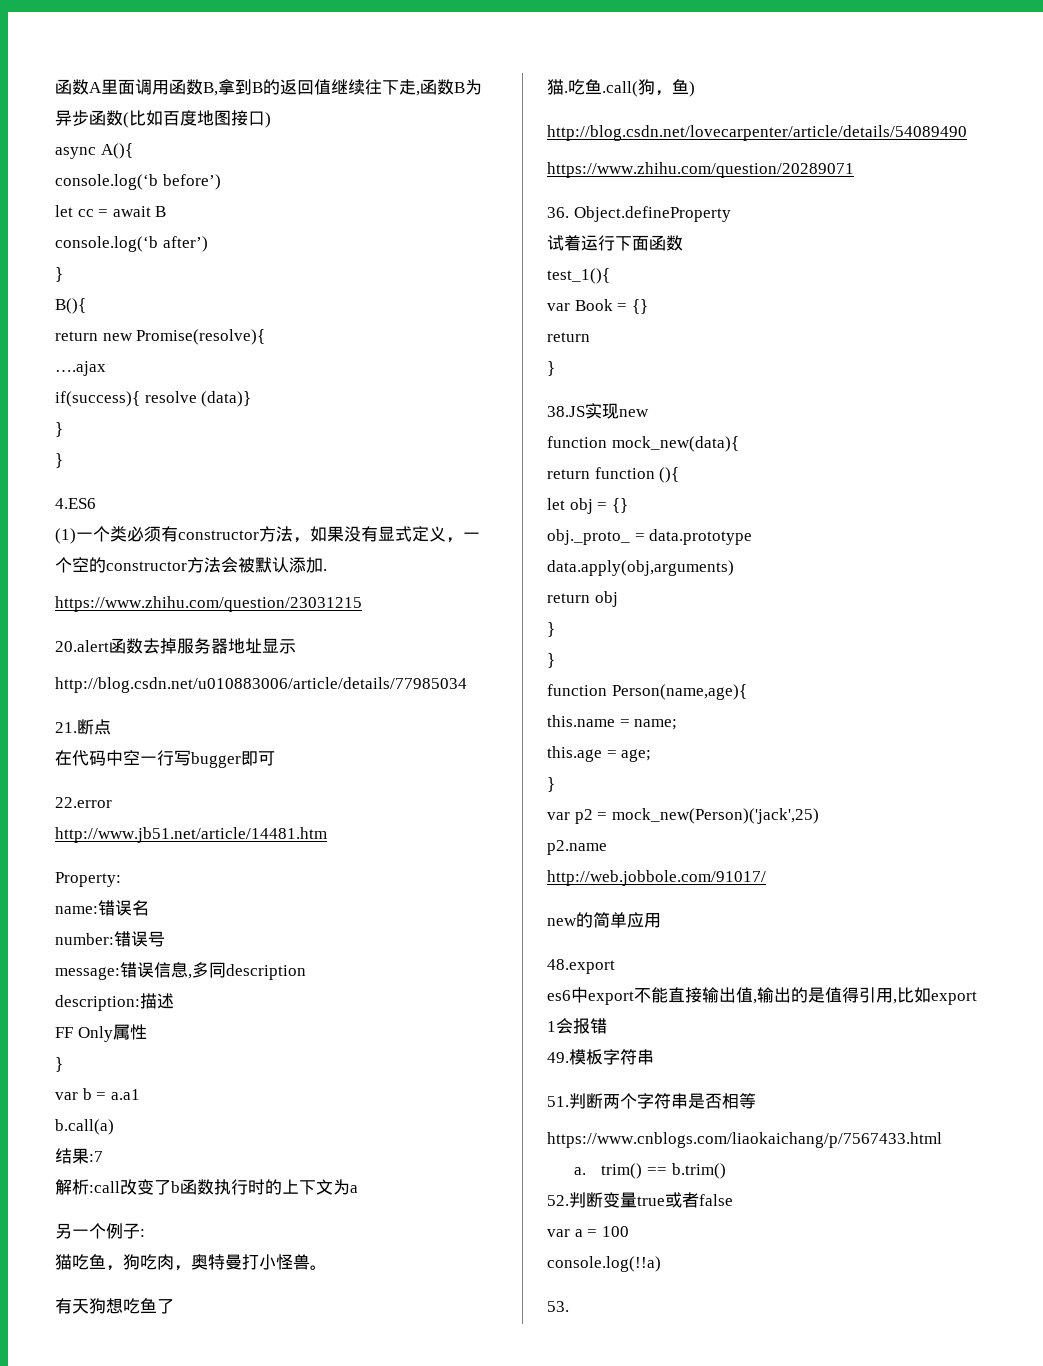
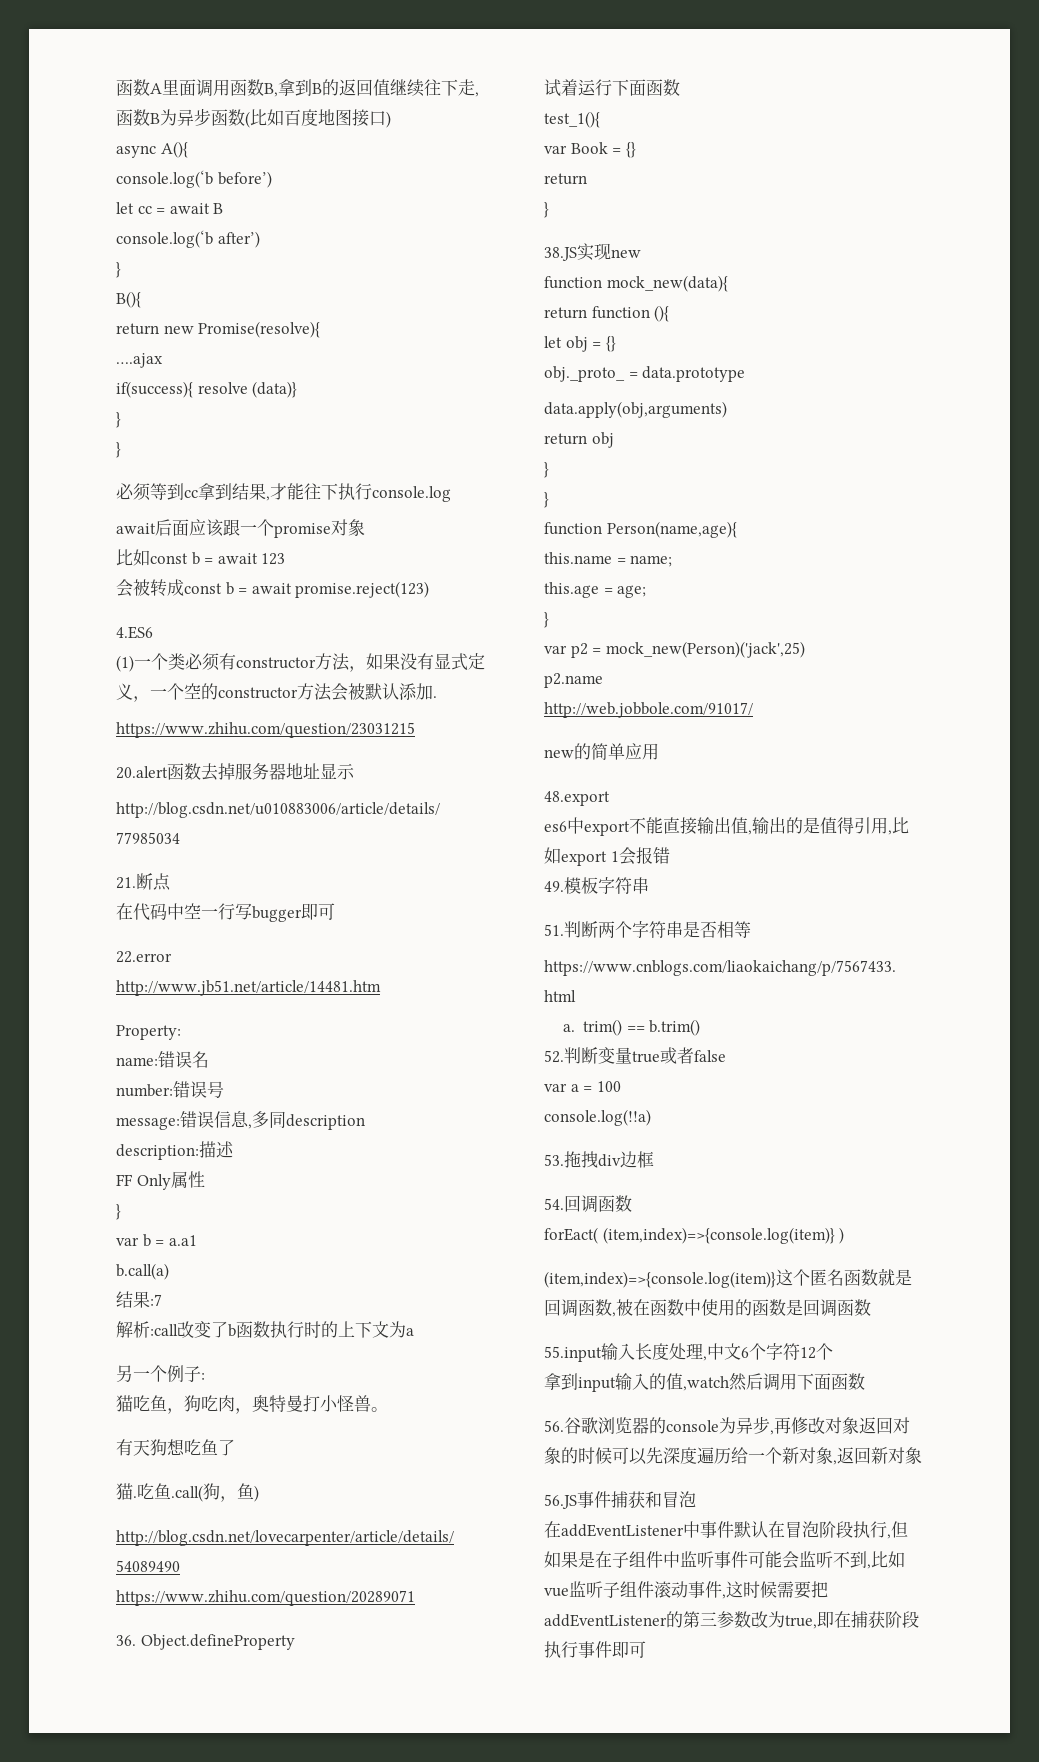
(63, 460) none -> [116,483,451,502] [116,519,365,538] [116,549,286,566] [116,579,430,598] // 必须等到cc拿到结果,才能往下执行console.log // await后面应该跟一个promise对象 // 比如const b = await 123 // 会被转成const b = await promise.reject(123)
(569, 1306) none -> [564,1151,654,1168] [544,1195,632,1213] [544,1227,845,1244] [544,1268,912,1288] [544,1299,871,1317] [544,1343,833,1362] [544,1373,865,1392] [544,1416,910,1435] [544,1447,922,1465] [544,1491,696,1509] [544,1521,908,1539] [544,1551,905,1569] [544,1581,828,1599] [544,1611,919,1629] [544,1641,646,1658] 拖拽div边框 // 54.回调函数 // forEact( (item,index)=>{console.log(item)} ) // (item,index)=>{console.log(item)}这个匿名函数就是回调函数,被在函数中使用的函数是回调函数 // 55.input输入长度处理,中文6个字符12个 // 拿到input输入的值,watch然后调用下面函数 // 56.谷歌浏览器的console为异步,再修改对象返回对象的时候可以先深度遍历给一个新对象,返回新对象 // 56.JS事件捕获和冒泡 // 在addEventListener中事件默认在冒泡阶段执行,但如果是在子组件中监听事件可能会监听不到,比如vue监听子组件滚动事件,这时候需要把addEventListener的第三参数改为true,即在捕获阶段执行事件即可

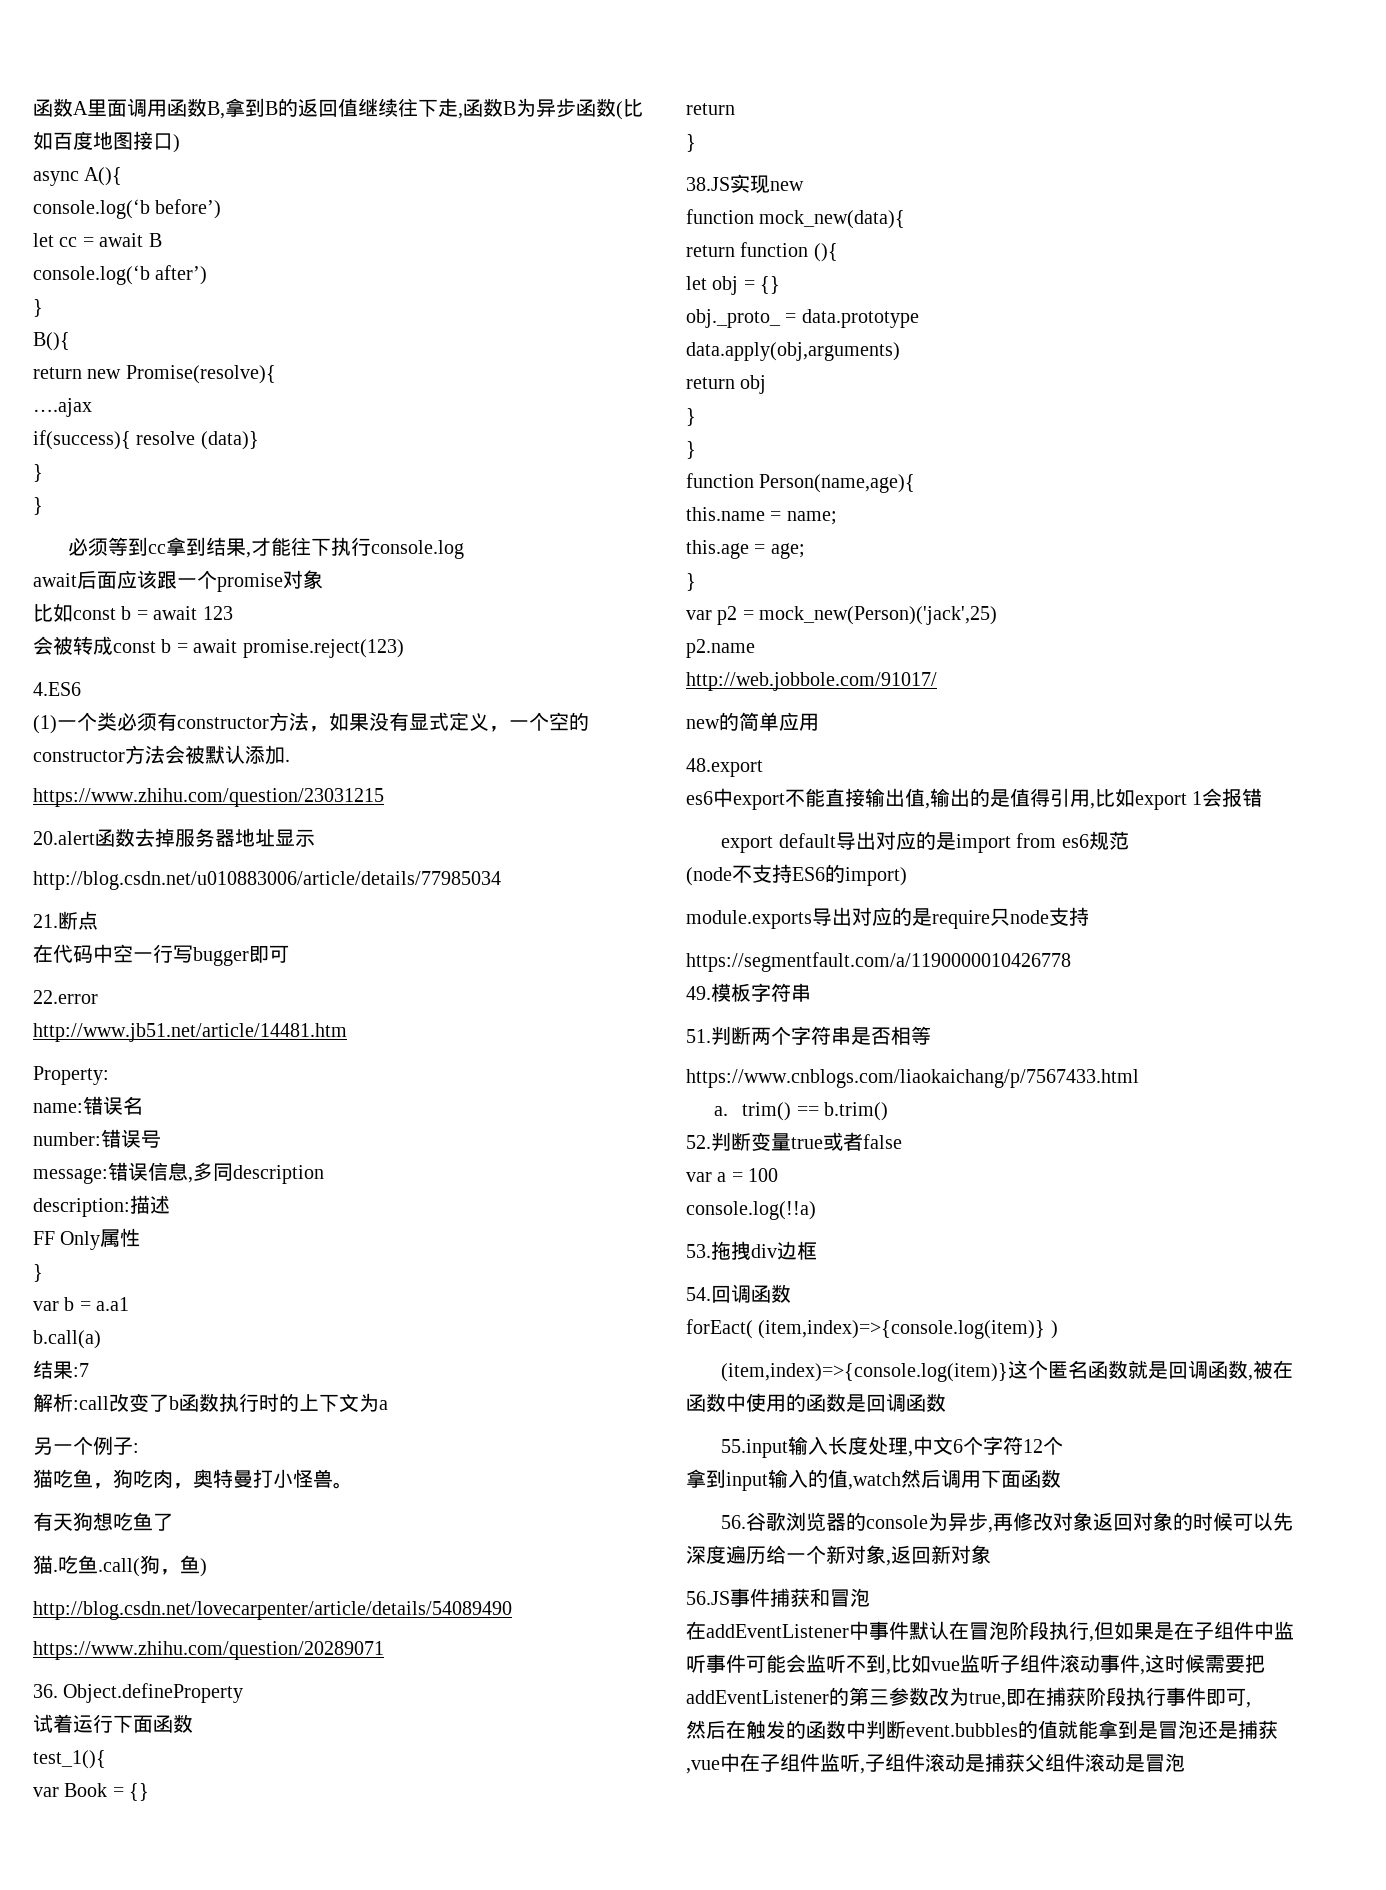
(670, 855) none -> [721,831,1129,853] [686,864,907,886] [686,907,1089,929] [686,952,1071,972] // export default导出对应的是import from es6规范 // (node不支持ES6的import) // module.exports导出对应的是require只node支持 // https://segmentfault.com/a/1190000010426778
(646, 1649) none -> [1246,1702,1251,1708] [686,1720,1278,1739] [686,1753,1185,1774] , // 然后在触发的函数中判断event.bubbles的值就能拿到是冒泡还是捕获,vue中在子组件监听,子组件滚动是捕获父组件滚动是冒泡

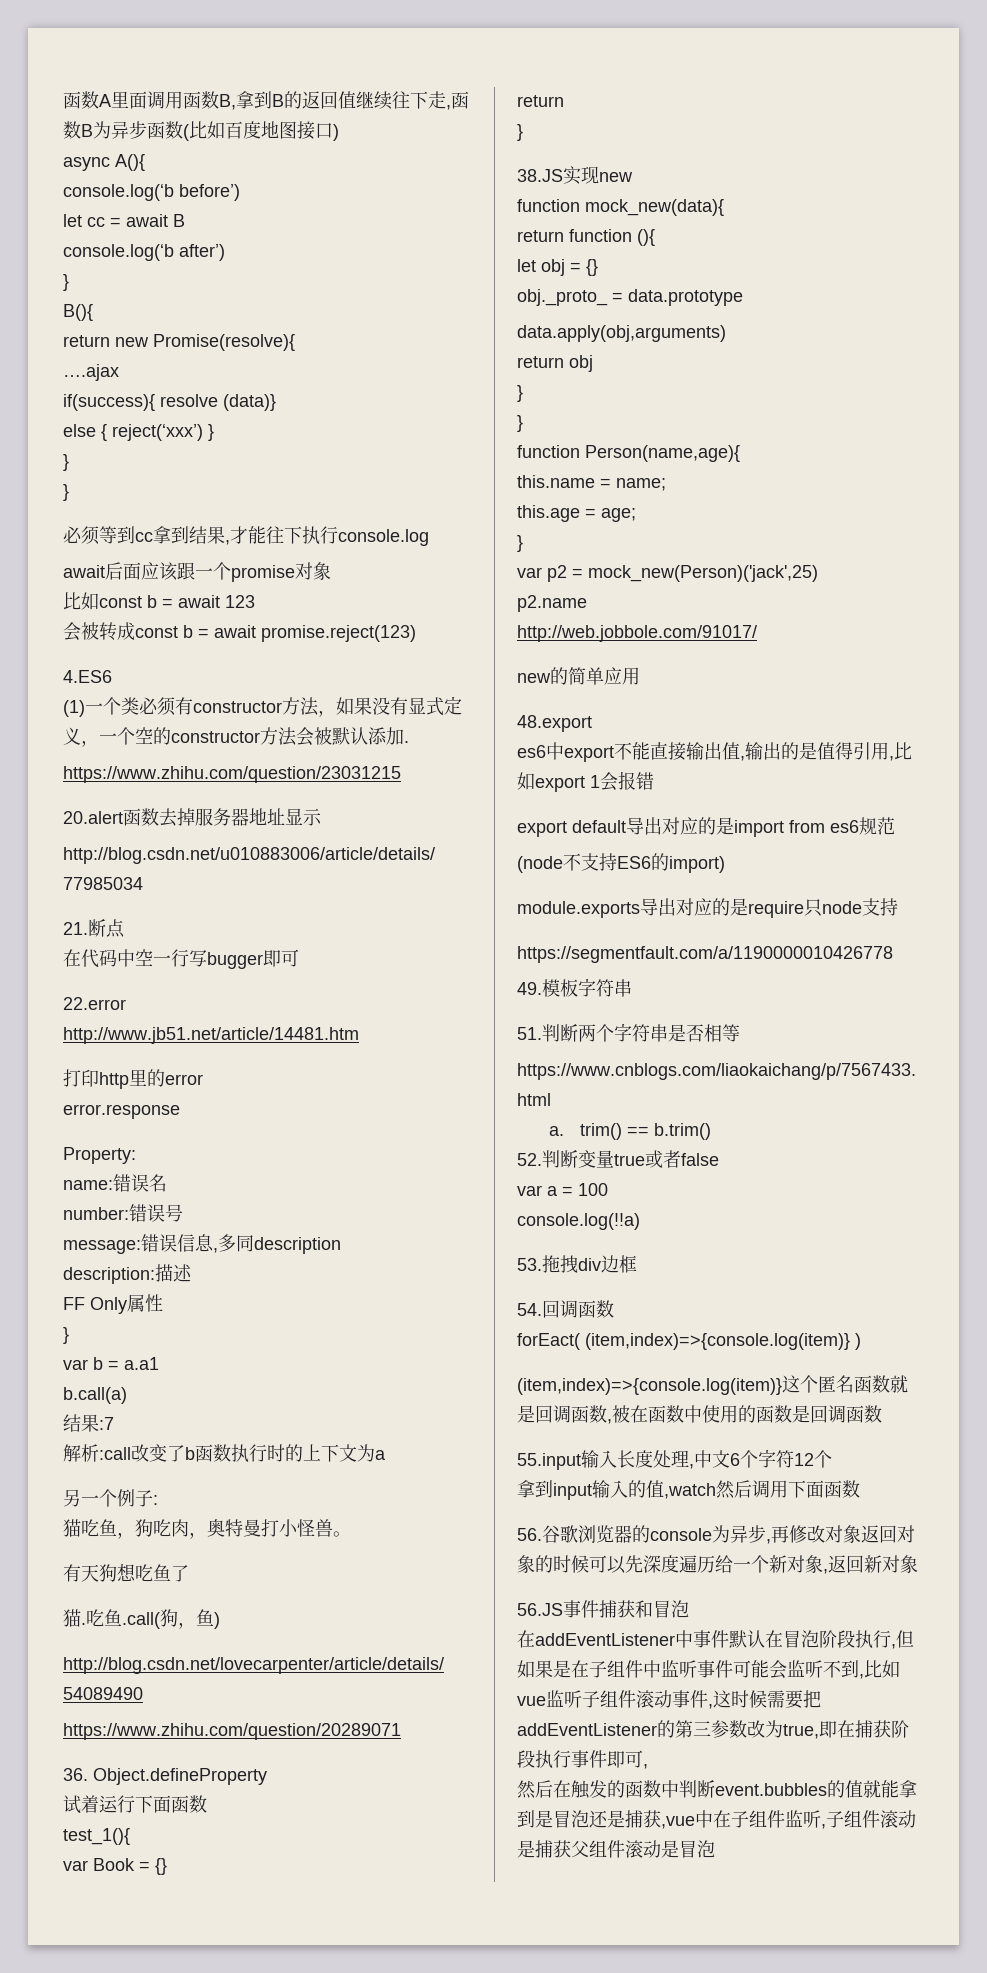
(259, 440) none -> [63,424,214,441] // else { reject(‘xxx’) }
(347, 1032) none -> [63,1069,203,1089] [63,1104,180,1119] // 打印http里的error // error.response

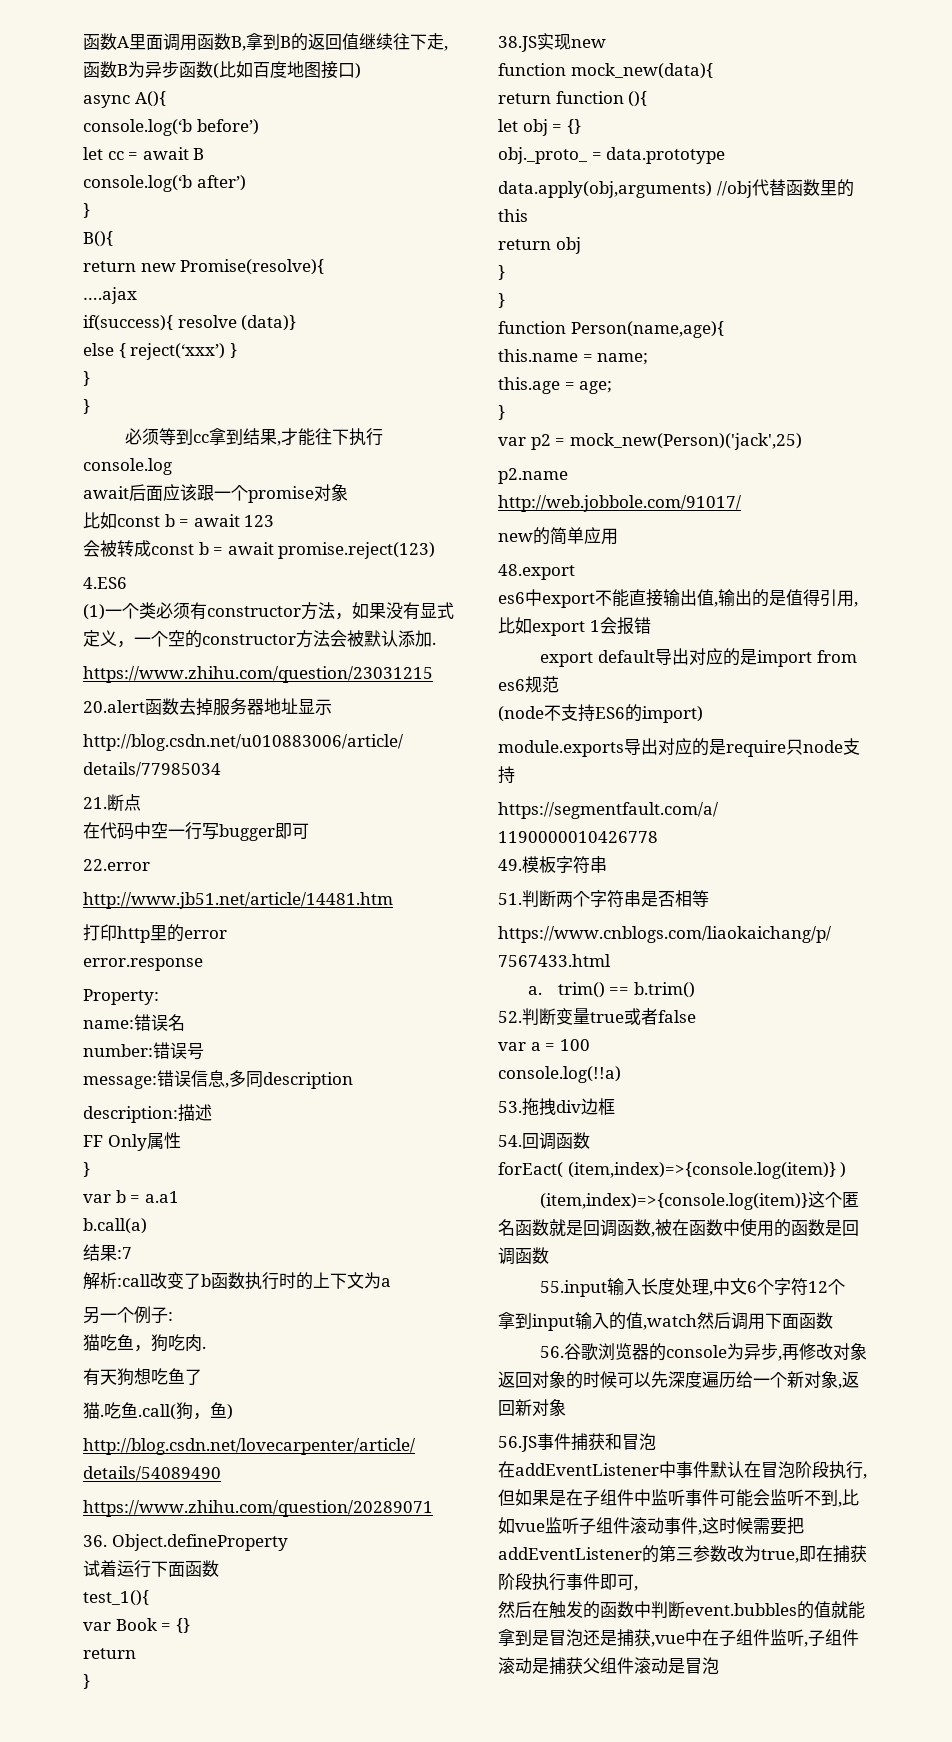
[189,1519,351,1539] ，奥特曼打小怪兽。 -> [202,1346,206,1349] .
(726, 333) none -> [716,179,854,198] [498,209,528,222] //obj代替函数里的this

